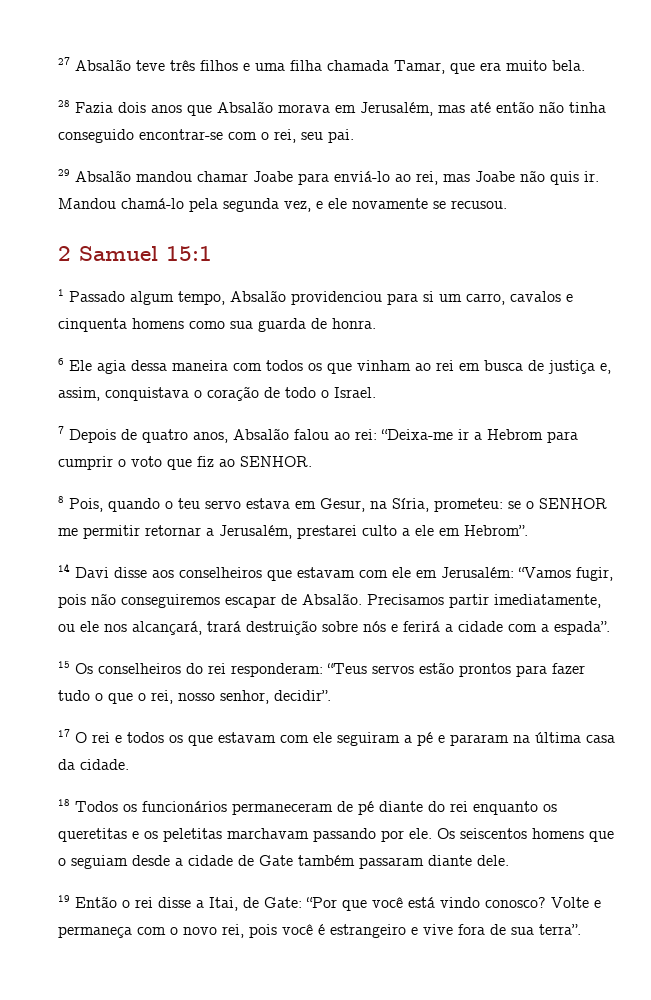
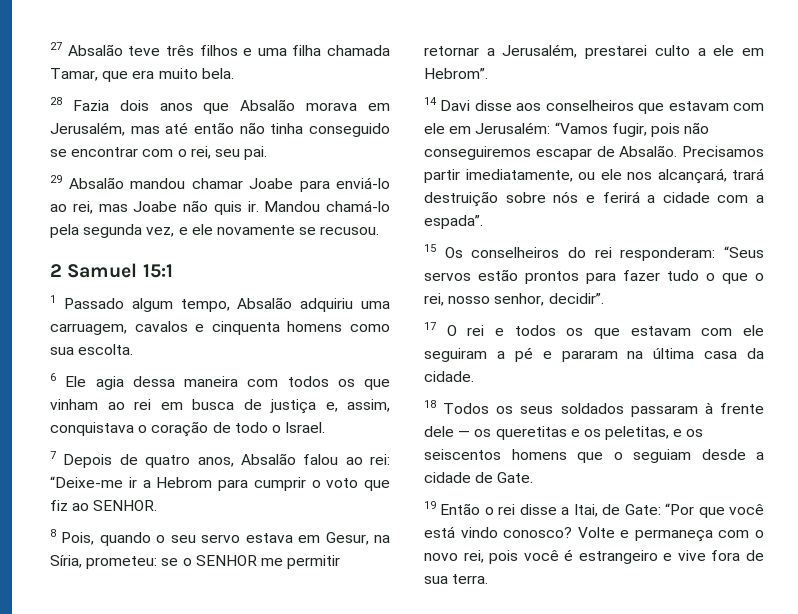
[139,129,223,140] encontrar-se -> [50,147,139,157] se encontrar
[291,291,505,305] providenciou para si um carro, -> [300,298,390,312] [50,323,127,335] adquiriu uma carruagem,
[258,318,376,332] guarda de honra. -> [78,344,134,355] escolta.
[381,429,453,440] “Deixa-me -> [50,476,123,488] “Deixe-me
[178,498,200,509] teu -> [170,535,196,543] seu
[327,663,367,674] “Teus -> [724,246,764,258] “Seus
[142,801,557,815] [58,828,455,842] funcionários permaneceram de pé diante do rei enquanto os queretitas e os peletitas marchavam passando por ele. Os -> [520,402,764,417] [424,426,704,440] seus soldados passaram à frente dele — os queretitas e os peletitas, e os
[259,855,509,869] Gate também passaram diante dele. -> [497,472,534,483] Gate.
[539,924,581,935] terra”. -> [452,574,489,584] terra.

